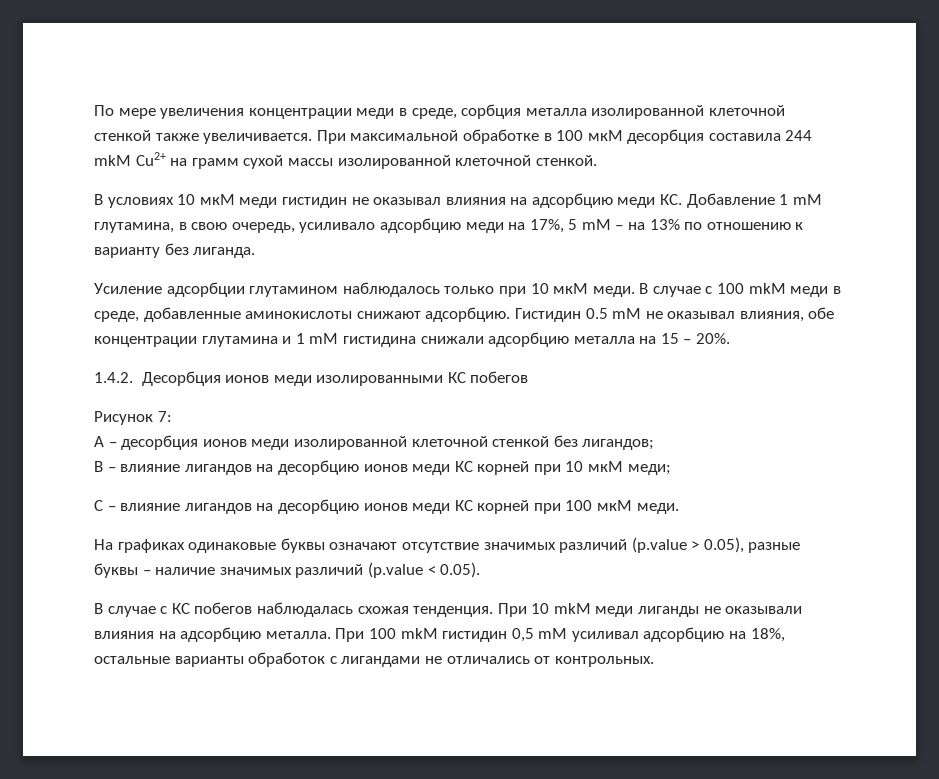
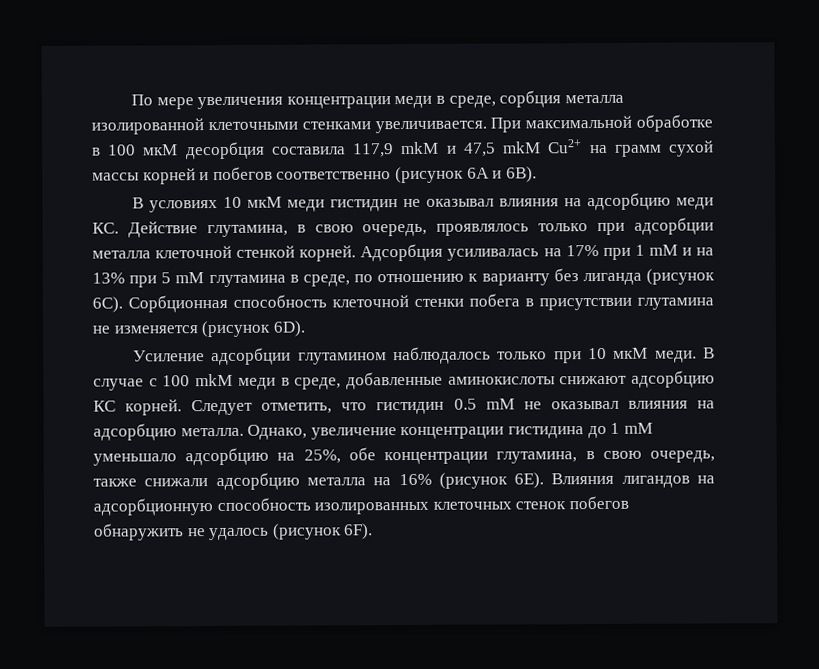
[708,105,785,116] [94,130,199,141] клеточной стенкой также -> [207,121,371,131] клеточными стенками
[785,130,813,141] 244 -> [352,141,496,158] 117,9 mkM и 47,5
[337,155,597,169] изолированной клеточной стенкой. -> [142,166,537,185] корней и побегов соответственно (рисунок 6A и 6B).
[686,193,822,208] [94,218,680,233] Добавление 1 mM глутамина, в свою очередь, усиливало адсорбцию меди на 17%, 5 mM – на 13% -> [127,217,714,238] [92,243,714,262] [92,272,350,288] Действие глутамина, в свою очередь, проявлялось только при адсорбции металла клеточной стенкой корней. Адсорбция усиливалась на 17% при 1 mM и на 13% при 5 mM глутамина в среде,
[193,247,256,258] лиганда. -> [582,268,715,286] [92,293,714,313] [92,320,306,338] лиганда (рисунок 6C). Сорбционная способность клеточной стенки побега в присутствии глутамина не изменяется (рисунок 6D).
[425,307,835,322] [94,332,731,347] [94,371,529,386] [94,411,172,425] [94,435,655,450] [94,460,671,475] [94,499,679,514] [94,537,801,553] [94,562,481,578] [94,602,803,617] [94,627,785,642] [94,652,654,667] адсорбцию. Гистидин 0.5 mM не оказывал влияния, обе концентрации глутамина и 1 mM гистидина снижали адсорбцию металла на 15 – 20%. // 1.4.2. Десорбция ионов меди изолированными КС побегов // Рисунок 7: // A – десорбция ионов меди изолированной клеточной стенкой без лигандов; // B – влияние лигандов на десорбцию ионов меди КС корней при 10 мкМ меди; // C – влияние лигандов на десорбцию ионов меди КС корней при 100 мкМ меди. // На графиках одинаковые буквы означают отсутствие значимых различий (p.value > 0.05), разные буквы – наличие значимых различий (p.value < 0.05). // В случае с КС побегов наблюдалась схожая тенденция. При 10 mkM меди лиганды не оказывали влияния на адсорбцию металла. При 100 mkM гистидин 0,5 mM усиливал адсорбцию на 18%, остальные варианты обработок с лигандами не отличались от контрольных. -> [631,370,715,388] [93,398,715,416] [93,422,653,441] [93,447,715,466] [93,472,715,491] [93,495,629,516] [93,523,374,541] адсорбцию КС корней. Следует отметить, что гистидин 0.5 mM не оказывал влияния на адсорбцию металла. Однако, увеличение концентрации гистидина до 1 mM уменьшало адсорбцию на 25%, обе концентрации глутамина, в свою очередь, также снижали адсорбцию металла на 16% (рисунок 6E). Влияния лигандов на адсорбционную способность изолированных клеточных стенок побегов обнаружить не удалось (рисунок 6F).

